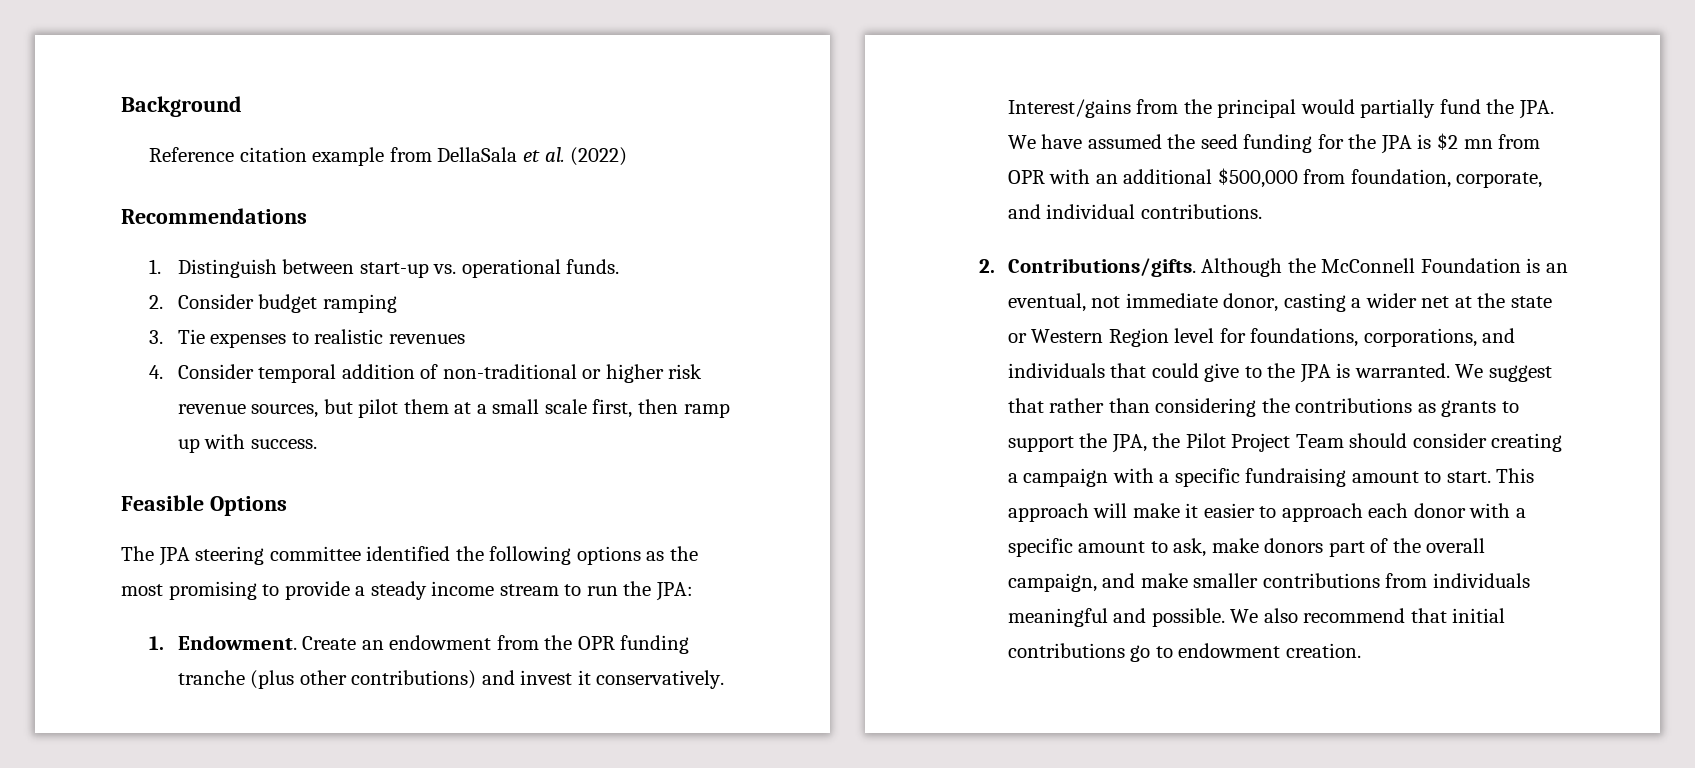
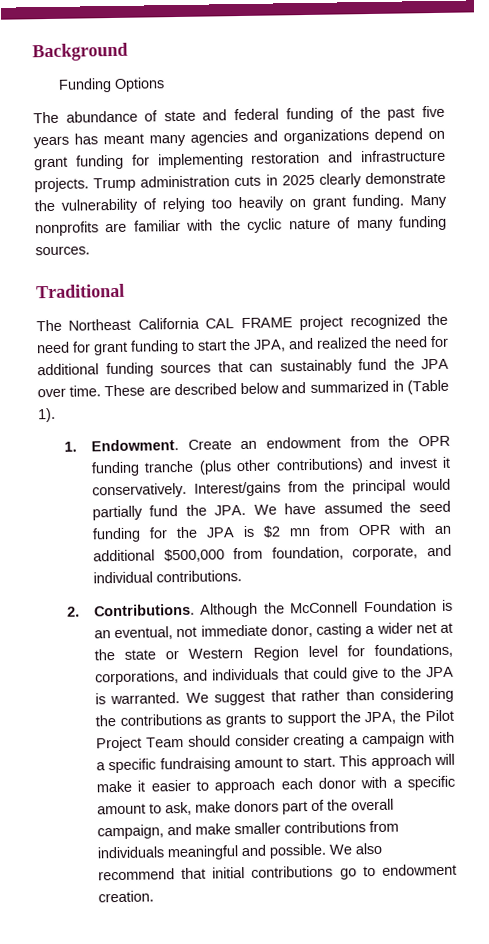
[149,147,628,166] [121,208,307,224] [149,259,620,278] [149,294,397,313] [149,329,465,348] [149,364,703,383] [177,399,730,418] [177,434,317,453] [121,495,287,516] [121,546,698,566] [121,581,693,601] Reference citation example from DellaSala et al. (2022) // Recommendations // 1. Distinguish between start-up vs. operational funds. // 2. Consider budget ramping // 3. Tie expenses to realistic revenues // 4. Consider temporal addition of non-traditional or higher risk revenue sources, but pilot them at a small scale first, then ramp up with success. // Feasible Options // The JPA steering committee identified the following options as the most promising to provide a steady income stream to run the JPA: -> [58,77,166,93] [33,105,446,124] [33,128,445,149] [34,149,446,171] [34,171,446,193] [34,194,447,214] [35,215,448,237] [35,245,90,256] [36,283,125,299] [36,313,448,332] [36,335,449,356] [37,358,449,378] [37,379,450,398] [37,407,56,423] Funding Options // The abundance of state and federal funding of the past five years has meant many agencies and organizations depend on grant funding for implementing restoration and infrastructure projects. Trump administration cuts in 2025 clearly demonstrate the vulnerability of relying too heavily on grant funding. Many nonprofits are familiar with the cyclic nature of many funding sources. // Traditional // The Northeast California CAL FRAME project recognized the need for grant funding to start the JPA, and realized the need for additional funding sources that can sustainably fund the JPA over time. These are described below and summarized in (Table 1).
[1007,258,1196,277] Contributions/gifts. -> [93,603,195,617] Contributions.

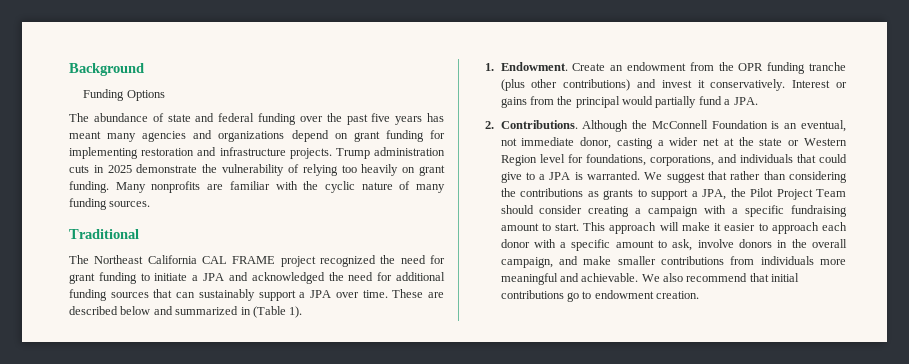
[340,107,355,119] of -> [299,116,323,122] over
[318,173,362,188] clearly -> (132, 169) none
[197,337,368,352] start the JPA, and realized -> [154,272,325,284] initiate a JPA and acknowledged
[358,358,415,371] fund the -> [258,290,306,301] support a
[193,481,281,497] Interest/gains -> [792,80,847,88] [500,97,527,108] Interest or gains
[185,504,207,516] the -> [724,99,731,105] a
[253,500,451,515] [91,523,451,543] [92,544,452,563] [92,570,242,584] We have assumed the seed funding for the JPA is $2 mn from OPR with an additional $500,000 from foundation, corporate, and individual contributions. -> (758, 101) none
[400,666,422,678] the -> [539,174,546,180] a
[339,711,361,723] the -> [691,191,698,197] a
[194,799,325,815] make donors part of -> [697,239,788,248] involve donors in
(164, 852) none -> [820,259,846,265] more
[268,843,327,859] possible. -> [581,273,639,282] achievable.

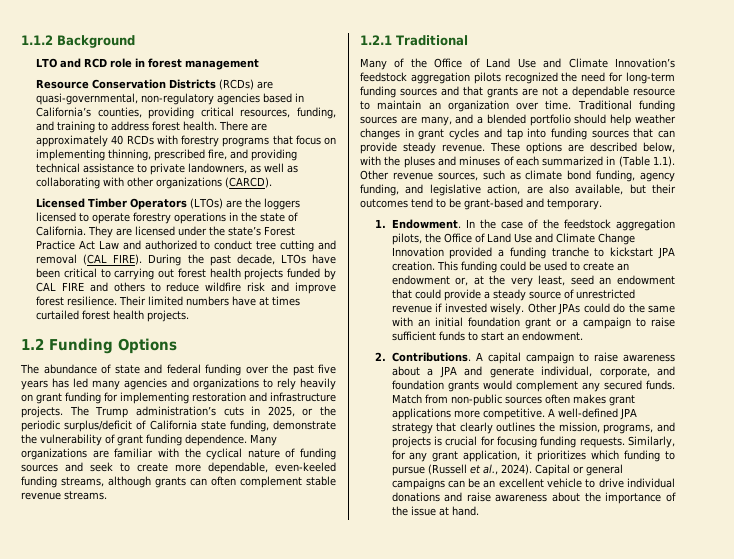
(69, 69) none -> [21,35,53,45] 1.1.2
(144, 69) none -> [36,58,259,70] [36,79,274,90] [36,93,305,105] [36,107,336,119] [36,121,268,133] [36,135,337,147] [36,149,298,161] [36,163,299,175] [36,177,273,189] [36,198,300,210] [36,212,299,224] [36,226,296,238] [36,240,336,252] [36,254,337,266] [36,268,336,280] [36,282,336,294] [36,296,301,306] [36,310,190,322] [21,338,44,350] LTO and RCD role in forest management // Resource Conservation Districts (RCDs) are quasi-governmental, non-regulatory agencies based in California’s counties, providing critical resources, funding, and training to address forest health. There are approximately 40 RCDs with forestry programs that focus on implementing thinning, prescribed fire, and providing technical assistance to private landowners, as well as collaborating with other organizations (CARCD). // Licensed Timber Operators (LTOs) are the loggers licensed to operate forestry operations in the state of California. They are licensed under the state’s Forest Practice Act Law and authorized to conduct tree cutting and removal (CAL FIRE). During the past decade, LTOs have been critical to carrying out forest health projects funded by CAL FIRE and others to reduce wildfire risk and improve forest resilience. Their limited numbers have at times curtailed forest health projects. // 1.2
[69,131,101,139] meant -> [73,378,88,388] led
[291,130,329,142] depend -> [263,378,336,390] to rely heavily
[335,147,445,159] [69,164,445,176] [69,181,201,193] Trump administration cuts in 2025 demonstrate the vulnerability of relying too heavily on grant funding. Many nonprofits -> [69,406,336,418] [21,420,336,432] [21,434,277,446] [21,448,87,460] The Trump administration’s cuts in 2025, or the periodic surplus/deficit of California state funding, demonstrate the vulnerability of grant funding dependence. Many organizations
[324,181,355,193] cyclic -> [206,448,243,460] cyclical
[415,184,445,193] [69,198,151,210] [69,229,139,239] [69,255,445,267] [69,272,445,284] [69,289,445,301] [69,306,303,318] [485,62,846,74] [500,79,847,91] [500,96,758,108] [485,120,846,132] [500,137,847,149] [500,154,847,166] [500,171,847,183] [500,188,846,200] [500,205,847,217] [500,222,847,234] [500,239,847,251] [500,256,846,268] [500,273,800,285] [500,290,700,302] many funding sources. // Traditional // The Northeast California CAL FRAME project recognized the need for grant funding to initiate a JPA and acknowledged the need for additional funding sources that can sustainably support a JPA over time. These are described below and summarized in (Table 1). // 1. Endowment. Create an endowment from the OPR funding tranche (plus other contributions) and invest it conservatively. Interest or gains from the principal would partially fund a JPA. // 2. Contributions. Although the McConnell Foundation is an eventual, not immediate donor, casting a wider net at the state or Western Region level for foundations, corporations, and individuals that could give to a JPA is warranted. We suggest that rather than considering the contributions as grants to support a JPA, the Pilot Project Team should consider creating a campaign with a specific fundraising amount to start. This approach will make it easier to approach each donor with a specific amount to ask, involve donors in the overall campaign, and make smaller contributions from individuals more meaningful and achievable. We also recommend that initial contributions go to endowment creation. -> [300,448,336,460] [21,462,336,474] [21,476,336,488] [21,491,107,500] [360,35,468,46] [360,58,675,70] [360,72,675,84] [360,86,675,98] [360,100,675,112] [360,114,676,126] [360,128,675,140] [360,142,675,154] [360,156,675,168] [360,170,675,182] [360,184,676,196] [360,198,602,210] [375,219,675,231] [391,233,635,245] [391,247,675,259] [391,261,629,273] [391,275,675,287] [391,289,635,301] [391,303,675,315] [391,317,675,329] [391,331,583,341] [375,352,675,364] [391,366,675,378] [391,380,675,392] [391,394,635,406] [391,408,637,420] [391,422,675,434] [391,436,675,448] [391,450,675,462] [391,464,623,476] [391,478,675,490] [391,492,676,504] [391,506,479,516] funding sources and seek to create more dependable, even-keeled funding streams, although grants can often complement stable revenue streams. // 1.2.1 Traditional // Many of the Office of Land Use and Climate Innovation’s feedstock aggregation pilots recognized the need for long-term funding sources and that grants are not a dependable resource to maintain an organization over time. Traditional funding sources are many, and a blended portfolio should help weather changes in grant cycles and tap into funding sources that can provide steady revenue. These options are described below, with the pluses and minuses of each summarized in (Table 1.1). Other revenue sources, such as climate bond funding, agency funding, and legislative action, are also available, but their outcomes tend to be grant-based and temporary. // 1. Endowment. In the case of the feedstock aggregation pilots, the Office of Land Use and Climate Change Innovation provided a funding tranche to kickstart JPA creation. This funding could be used to create an endowment or, at the very least, seed an endowment that could provide a steady source of unrestricted revenue if invested wisely. Other JPAs could do the same with an initial foundation grant or a campaign to raise sufficient funds to start an endowment. // 2. Contributions. A capital campaign to raise awareness about a JPA and generate individual, corporate, and foundation grants would complement any secured funds. Match from non-public sources often makes grant applications more competitive. A well-defined JPA strategy that clearly outlines the mission, programs, and projects is crucial for focusing funding requests. Similarly, for any grant application, it prioritizes which funding to pursue (Russell et al., 2024). Capital or general campaigns can be an excellent vehicle to drive individual donations and raise awareness about the importance of the issue at hand.

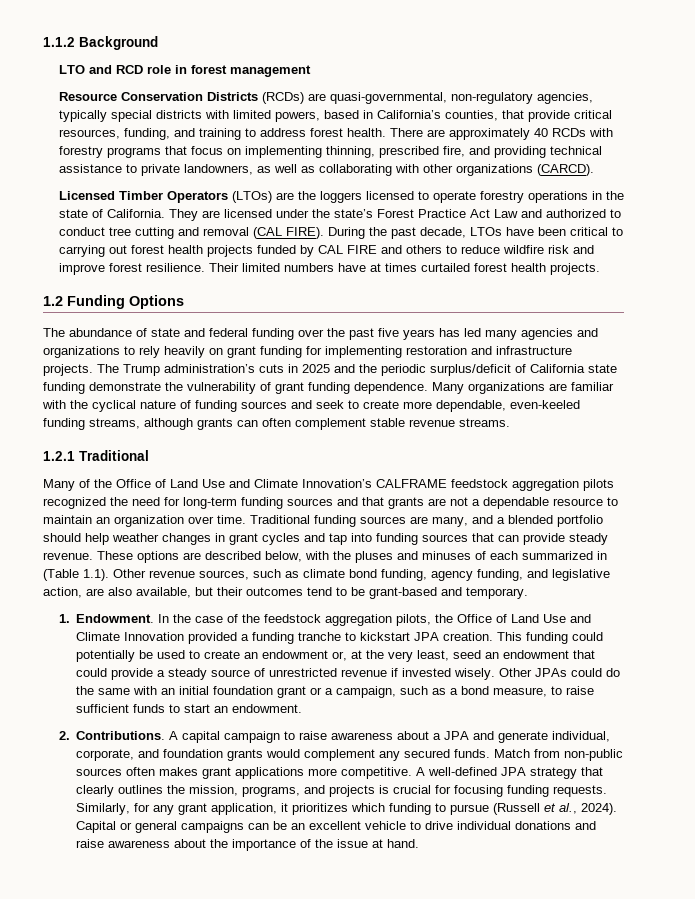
[217,93,261,105] agencies -> [536,92,593,104] [58,110,320,122] agencies, typically special districts with limited powers,
[148,107,195,119] providing -> [501,110,570,122] that provide
[267,406,314,417] 2025, or -> [302,364,355,373] 2025 and
[229,420,269,432] funding, -> [43,382,85,394] funding
(675, 63) none -> [376,479,447,488] CALFRAME
[597,233,635,245] Change -> (121, 636) none
(526, 266) none -> [76,650,136,662] potentially
[582,317,631,329] campaign -> [336,686,548,698] campaign, such as a bond measure,

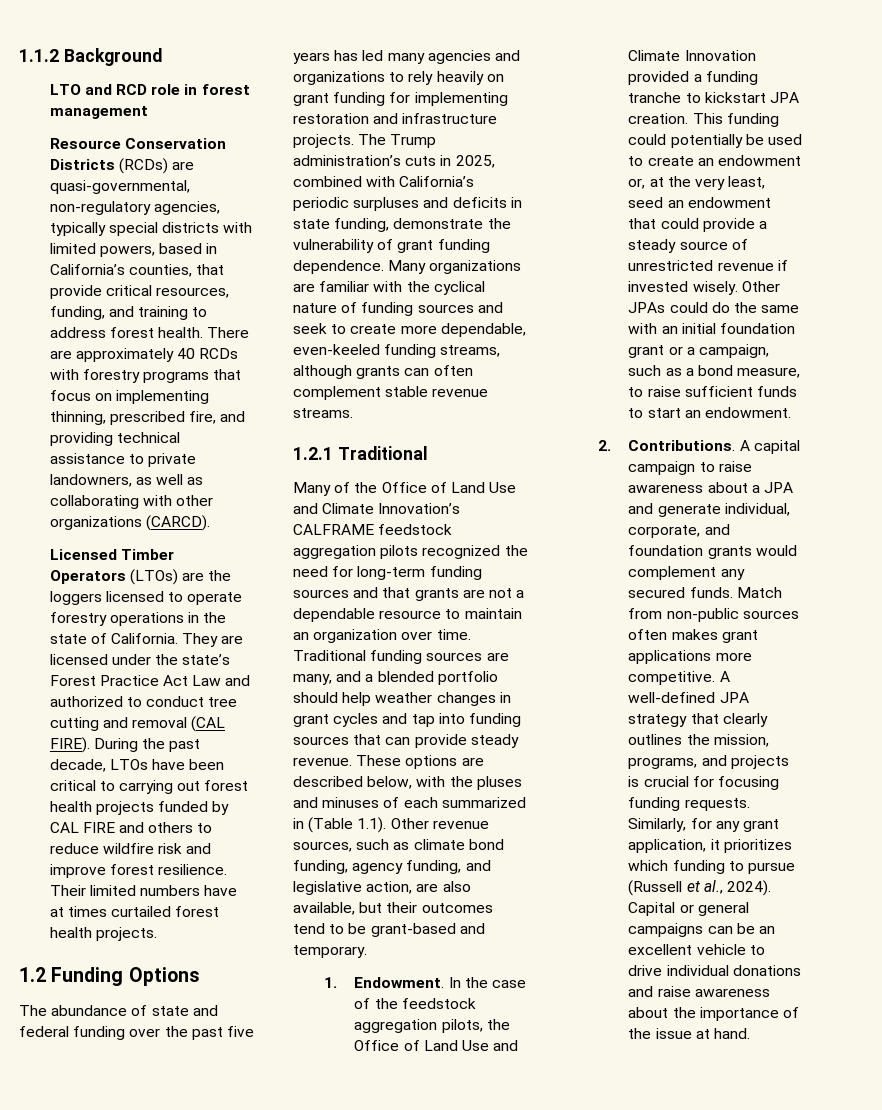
[302,364,617,376] [43,382,85,394] 2025 and the periodic surplus/deficit of California state funding -> [455,155,495,168] [293,176,475,187] [293,197,522,211] [293,218,390,232] 2025, combined with California’s periodic surpluses and deficits in state funding,

